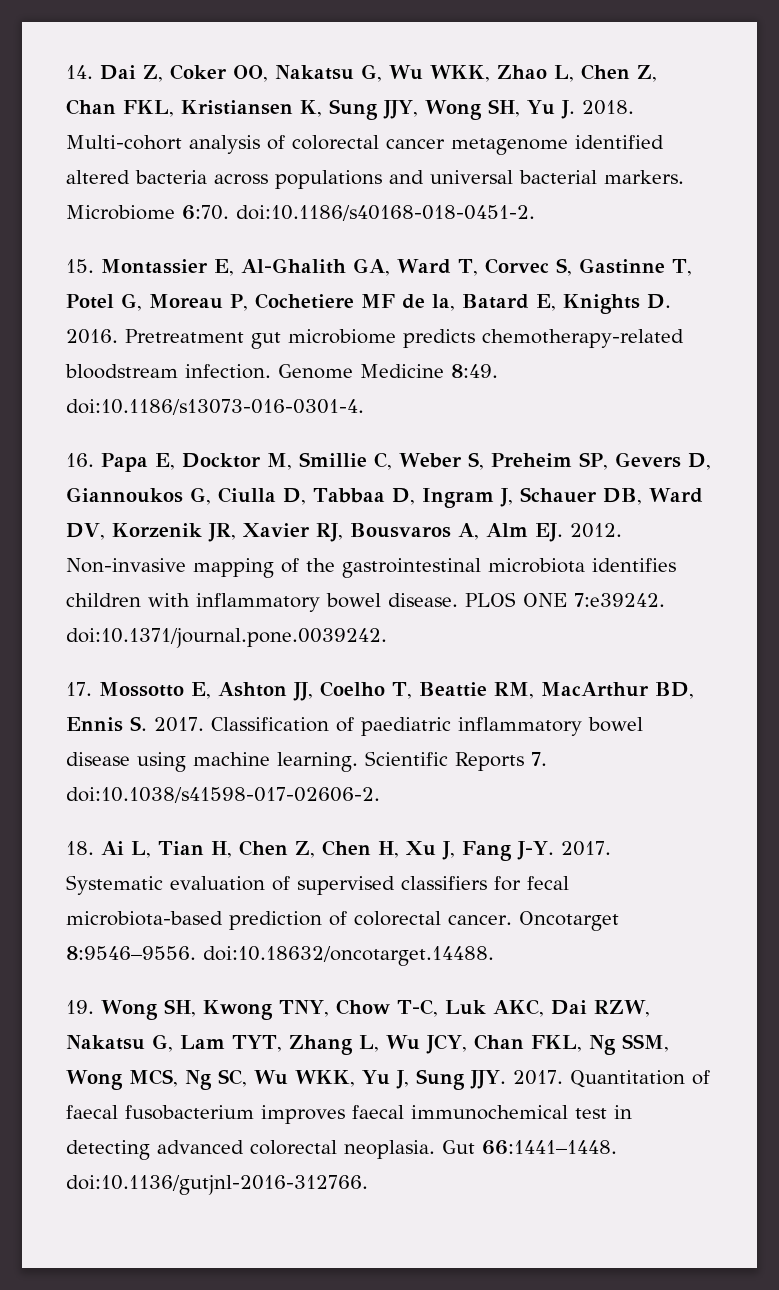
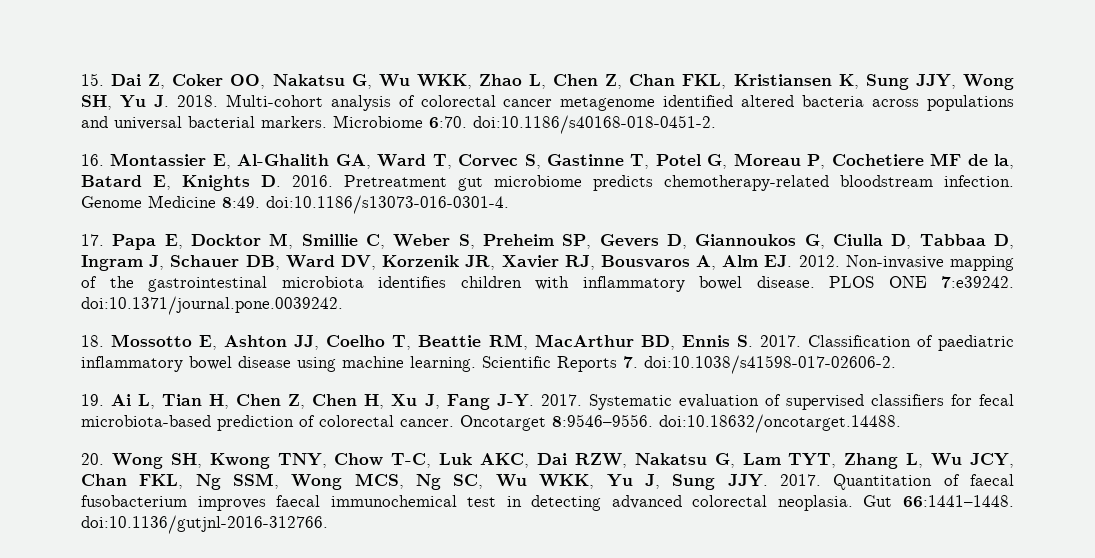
[66,65,93,79] 14. -> [81,73,104,86] 15.
[66,259,94,273] 15. -> [81,154,104,166] 16.
[66,453,94,467] 16. -> [81,234,104,246] 17.
[66,682,92,696] 17. -> [81,335,104,347] 18.
[66,841,94,855] 18. -> [81,394,104,406] 19.
[66,1000,94,1014] 19. -> [81,453,104,465] 20.

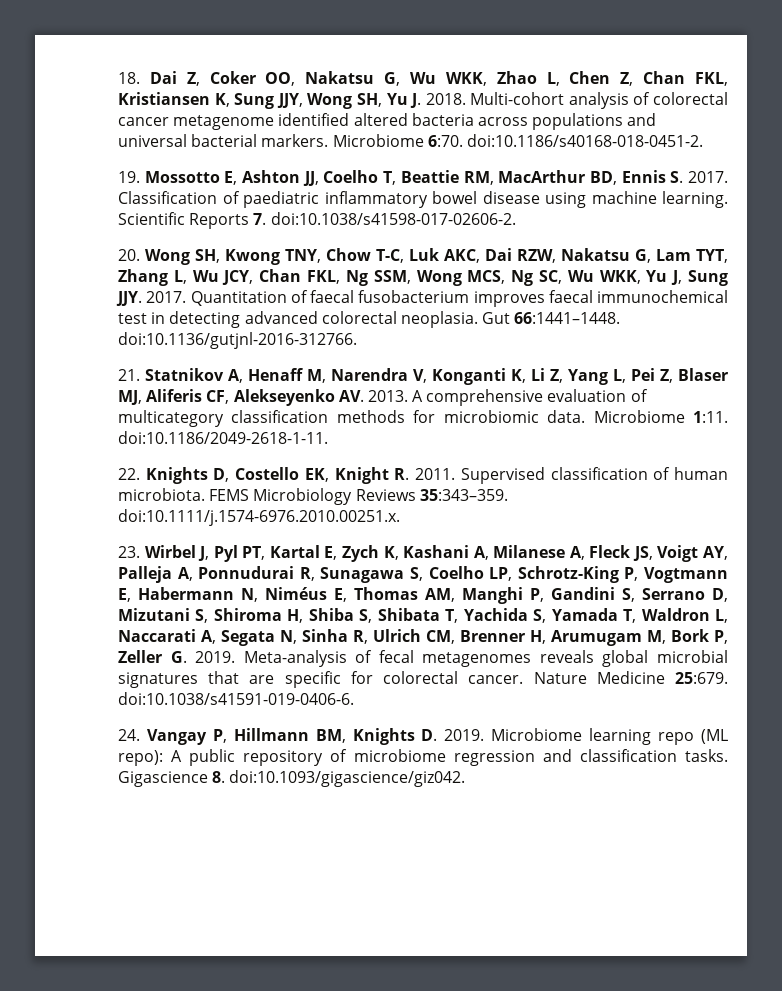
[81,73,104,86] 15. -> [118,72,140,84] 18.
[81,153,1015,169] [81,175,1014,191] [81,195,509,214] [81,233,1015,250] [81,255,1014,271] [81,276,1014,292] [81,296,343,315] [81,335,104,347] 16. Montassier E, Al-Ghalith GA, Ward T, Corvec S, Gastinne T, Potel G, Moreau P, Cochetiere MF de la, Batard E, Knights D. 2016. Pretreatment gut microbiome predicts chemotherapy-related bloodstream infection. Genome Medicine 8:49. doi:10.1186/s13073-016-0301-4. // 17. Papa E, Docktor M, Smillie C, Weber S, Preheim SP, Gevers D, Giannoukos G, Ciulla D, Tabbaa D, Ingram J, Schauer DB, Ward DV, Korzenik JR, Xavier RJ, Bousvaros A, Alm EJ. 2012. Non-invasive mapping of the gastrointestinal microbiota identifies children with inflammatory bowel disease. PLOS ONE 7:e39242. doi:10.1371/journal.pone.0039242. // 18. -> [118,171,140,183] 19.
[81,394,1014,410] [81,414,901,433] // 19. Ai L, Tian H, Chen Z, Chen H, Xu J, Fang J-Y. 2017. Systematic evaluation of supervised classifiers for fecal microbiota-based prediction of colorectal cancer. Oncotarget 8:9546–9556. doi:10.18632/oncotarget.14488. -> (516, 218) none
(328, 524) none -> [118,368,728,385] [118,389,648,406] [118,410,729,427] [118,431,328,444] [118,467,729,484] [118,488,508,505] [118,509,400,526] [118,545,728,562] [118,566,729,583] [118,587,728,604] [118,608,728,623] [118,629,728,646] [118,650,728,667] [118,671,728,688] [118,692,354,705] [118,728,728,745] [118,749,728,766] [118,770,466,787] // 21. Statnikov A, Henaff M, Narendra V, Konganti K, Li Z, Yang L, Pei Z, Blaser MJ, Aliferis CF, Alekseyenko AV. 2013. A comprehensive evaluation of multicategory classification methods for microbiomic data. Microbiome 1:11. doi:10.1186/2049-2618-1-11. // 22. Knights D, Costello EK, Knight R. 2011. Supervised classification of human microbiota. FEMS Microbiology Reviews 35:343–359. doi:10.1111/j.1574-6976.2010.00251.x. // 23. Wirbel J, Pyl PT, Kartal E, Zych K, Kashani A, Milanese A, Fleck JS, Voigt AY, Palleja A, Ponnudurai R, Sunagawa S, Coelho LP, Schrotz-King P, Vogtmann E, Habermann N, Niméus E, Thomas AM, Manghi P, Gandini S, Serrano D, Mizutani S, Shiroma H, Shiba S, Shibata T, Yachida S, Yamada T, Waldron L, Naccarati A, Segata N, Sinha R, Ulrich CM, Brenner H, Arumugam M, Bork P, Zeller G. 2019. Meta-analysis of fecal metagenomes reveals global microbial signatures that are specific for colorectal cancer. Nature Medicine 25:679. doi:10.1038/s41591-019-0406-6. // 24. Vangay P, Hillmann BM, Knights D. 2019. Microbiome learning repo (ML repo): A public repository of microbiome regression and classification tasks. Gigascience 8. doi:10.1093/gigascience/giz042.

